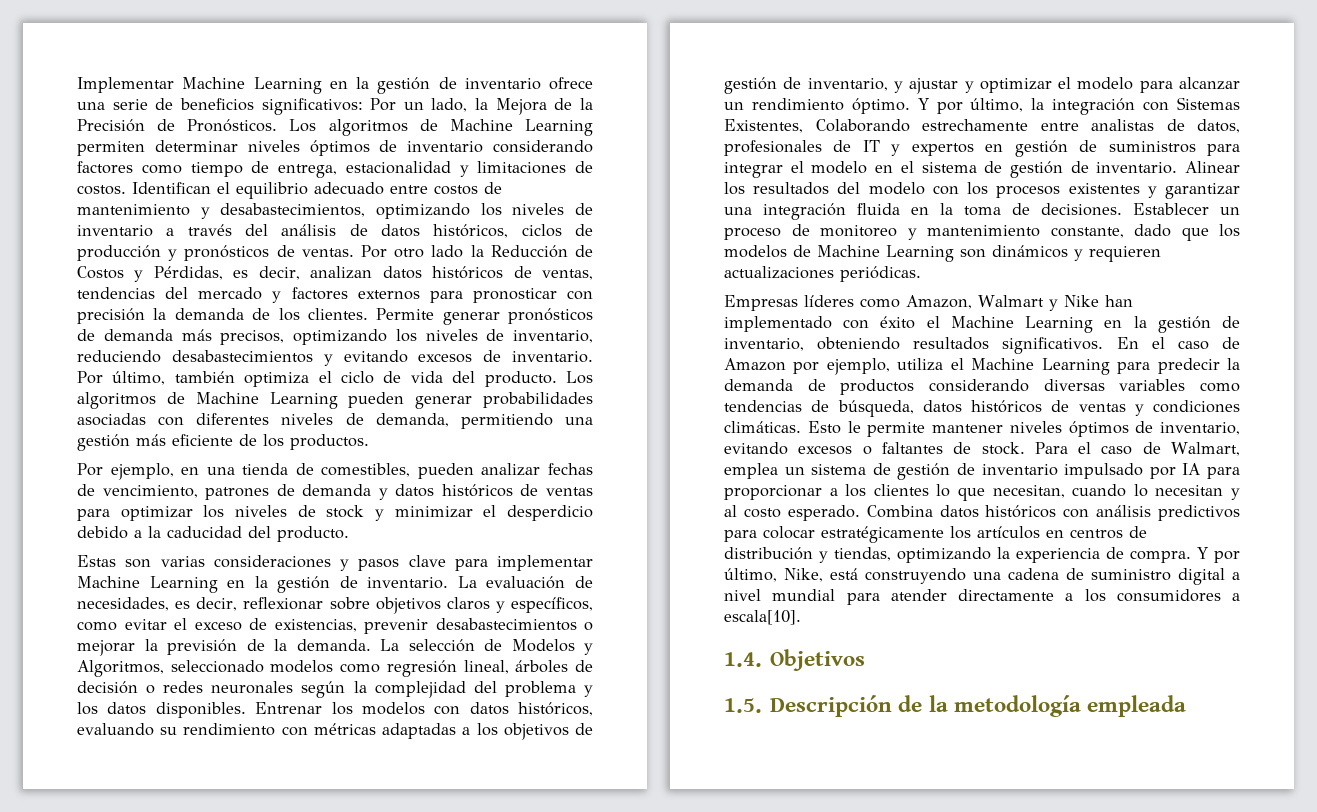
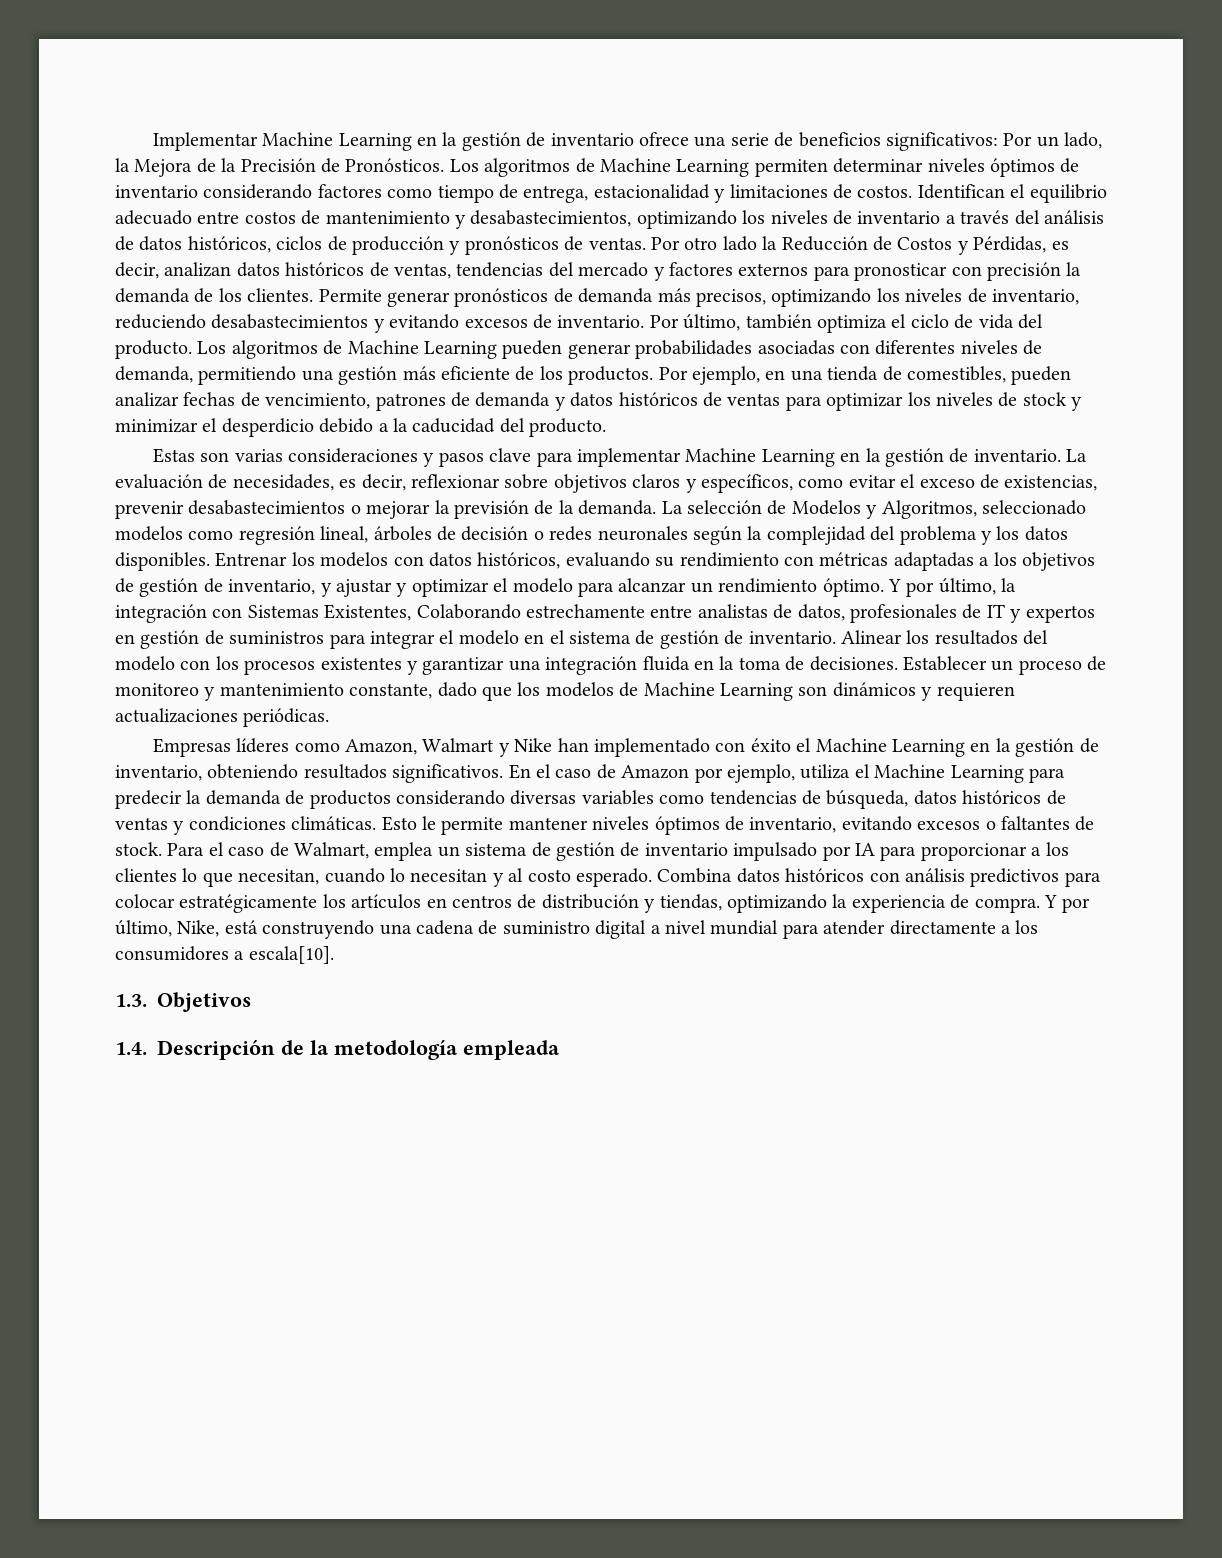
(369, 442) // -> (654, 375) none
[724,652,762,667] 1.4. -> [115,994,147,1007] 1.3.
[724,698,762,713] 1.5. -> [115,1042,147,1055] 1.4.

